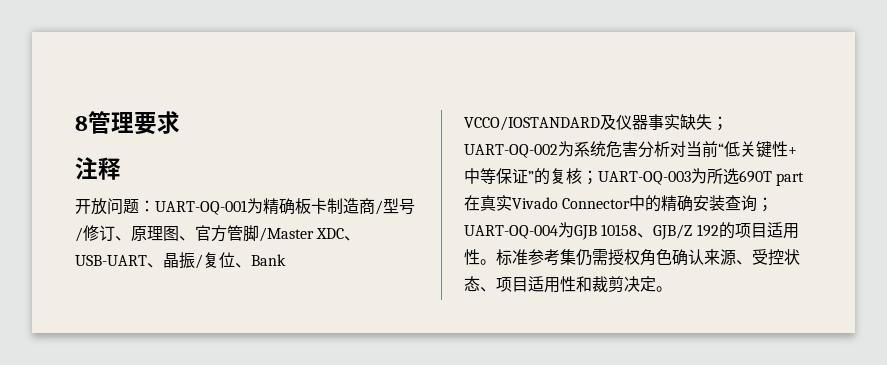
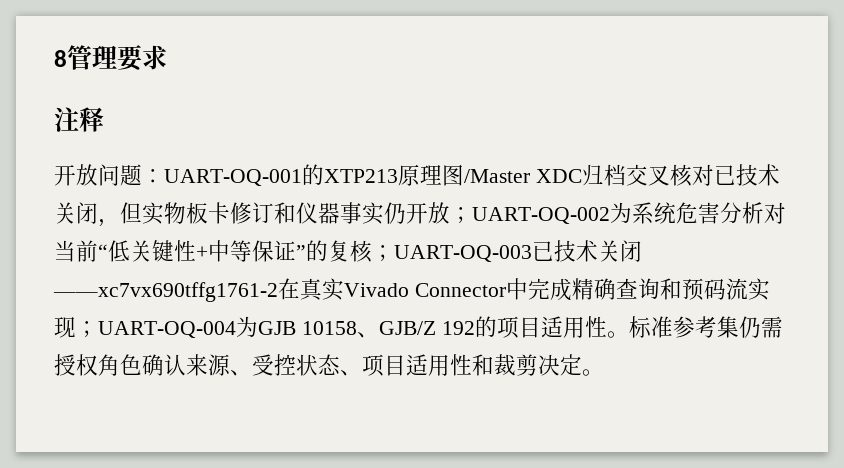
[247,198,415,215] [75,225,361,242] [75,252,286,269] [464,114,616,131] 为精确板卡制造商/型号/修订、原理图、官方管脚/Master XDC、USB-UART、晶振/复位、Bank VCCO/IOSTANDARD及 -> [302,164,780,187] [54,202,296,227] 的XTP213原理图/Master XDC归档交叉核对已技术关闭，但实物板卡修订和
[680,114,712,130] 缺失 -> [384,202,450,224] 仍开放
[691,168,805,186] 为所选690T part -> [532,240,642,262] [53,282,278,302] 已技术关闭——xc7vx690tffg1761-2
[645,195,758,212] 的精确安装查询 -> [527,278,770,301] [54,317,76,338] 完成精确查询和预码流实现

